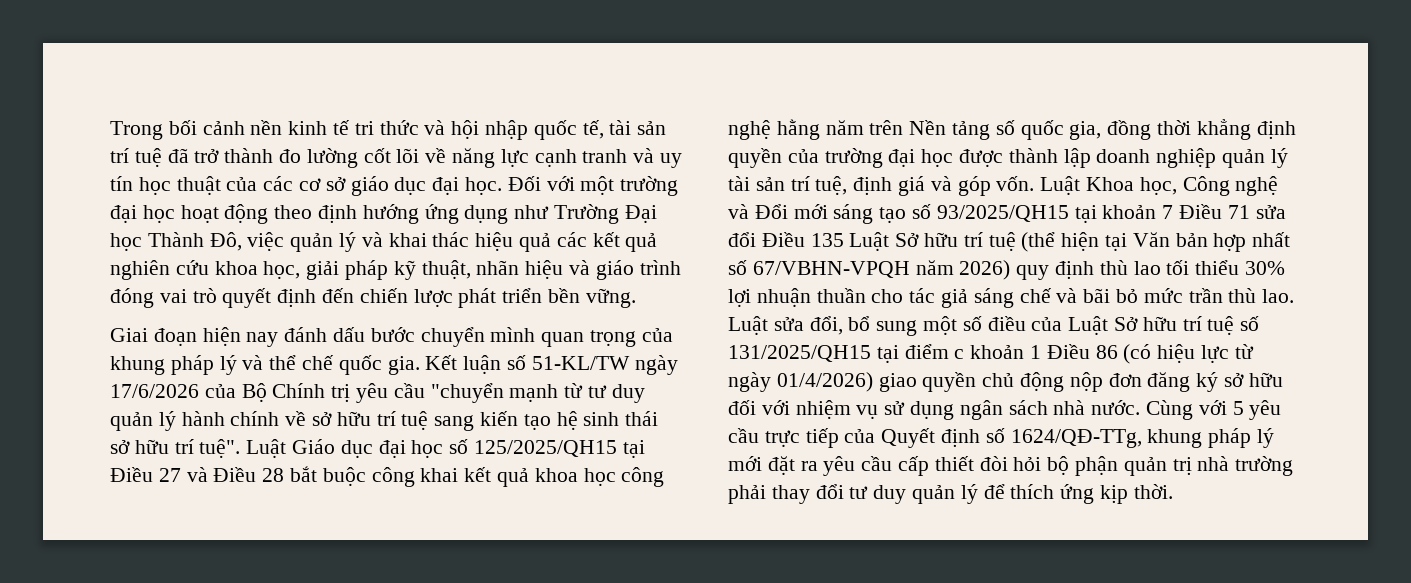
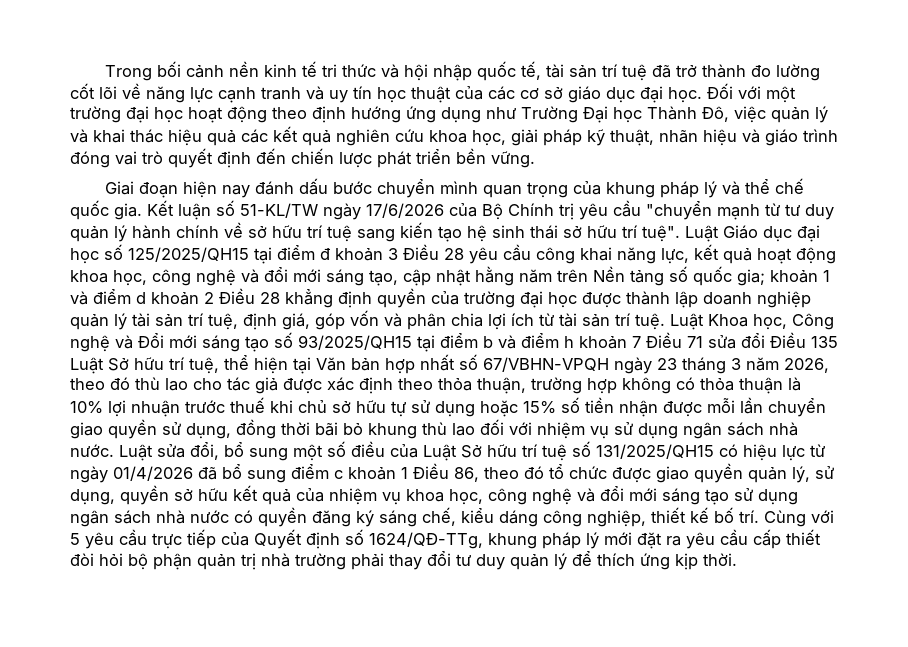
[110,466,665,487] [728,120,771,140] Điều 27 và Điều 28 bắt buộc công khai kết quả khoa học công nghệ -> [277,244,836,264] [70,267,471,286] điểm đ khoản 3 Điều 28 yêu cầu công khai năng lực, kết quả hoạt động khoa học, công nghệ và đổi mới sáng tạo, cập nhật
[1069,120,1192,140] gia, đồng thời -> [737,269,830,286] [70,288,280,305] gia; khoản 1 và điểm d khoản 2 Điều 28
[898,176,1035,196] giá và góp vốn. -> [282,310,665,330] giá, góp vốn và phân chia lợi ích từ tài sản trí tuệ.
(1097, 214) none -> [440,333,574,349] điểm b và điểm h
[988,232,1056,252] tuệ (thể -> [189,355,249,374] tuệ, thể
[915,260,1286,280] [728,288,1295,308] năm 2026) quy định thù lao tối thiểu 30% lợi nhuận thuần cho tác giả sáng chế và bãi bỏ mức trần thù lao. -> [614,357,829,374] [70,377,801,394] [70,397,826,417] [70,419,798,439] [70,444,114,457] ngày 23 tháng 3 năm 2026, theo đó thù lao cho tác giả được xác định theo thỏa thuận, trường hợp không có thỏa thuận là 10% lợi nhuận trước thuế khi chủ sở hữu tự sử dụng hoặc 15% số tiền nhận được mỗi lần chuyển giao quyền sử dụng, đồng thời bãi bỏ khung thù lao đối với nhiệm vụ sử dụng ngân sách nhà nước.
[876,345,899,363] tại -> [719,444,825,461] [70,464,286,483] có hiệu lực từ ngày 01/4/2026 đã bổ sung
[1095,344,1254,364] [728,372,1283,392] [728,400,1141,420] 86 (có hiệu lực từ ngày 01/4/2026) giao quyền chủ động nộp đơn đăng ký sở hữu đối với nhiệm vụ sử dụng ngân sách nhà nước. -> [454,463,834,483] [70,485,798,505] [70,507,759,527] 86, theo đó tổ chức được giao quyền quản lý, sử dụng, quyền sở hữu kết quả của nhiệm vụ khoa học, công nghệ và đổi mới sáng tạo sử dụng ngân sách nhà nước có quyền đăng ký sáng chế, kiểu dáng công nghiệp, thiết kế bố trí.

